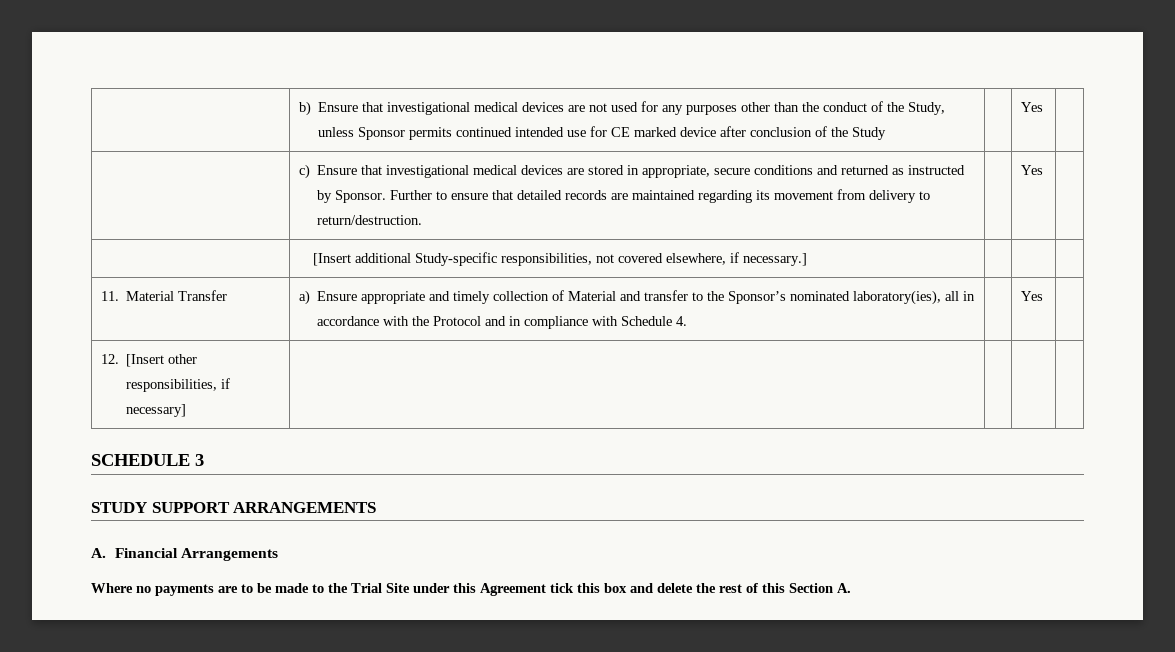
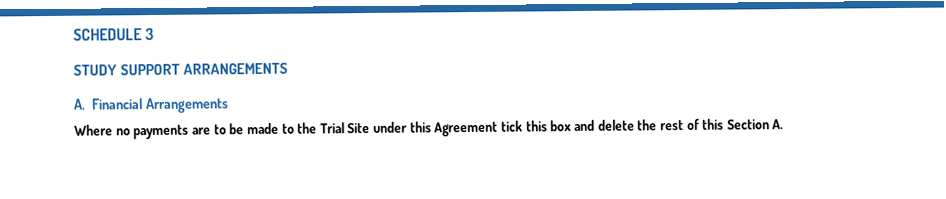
[299,101,946,116] [318,126,887,140] [1021,102,1044,112] [299,164,966,179] [317,189,931,203] [317,215,423,225] [1021,165,1044,175] [313,252,808,266] [101,290,228,301] [299,290,976,305] [317,316,688,329] [1021,291,1044,301] [101,354,198,367] [126,378,231,392] [126,404,187,417] | b) Ensure that investigational medical devices are not used for any purposes other than the conduct of the Study, unless Sponsor permits continued intended use for CE marked device after conclusion of the Study | | Yes | // | c) Ensure that investigational medical devices are stored in appropriate, secure conditions and returned as instructed by Sponsor. Further to ensure that detailed records are maintained regarding its movement from delivery to return/destruction. | | Yes | // | [Insert additional Study-specific responsibilities, not covered elsewhere, if necessary.] | | | // 11. Material Transfer | a) Ensure appropriate and timely collection of Material and transfer to the Sponsor’s nominated laboratory(ies), all in accordance with the Protocol and in compliance with Schedule 4. | | Yes | // 12. [Insert other responsibilities, if necessary] | | | | // -> (73, 34) none

